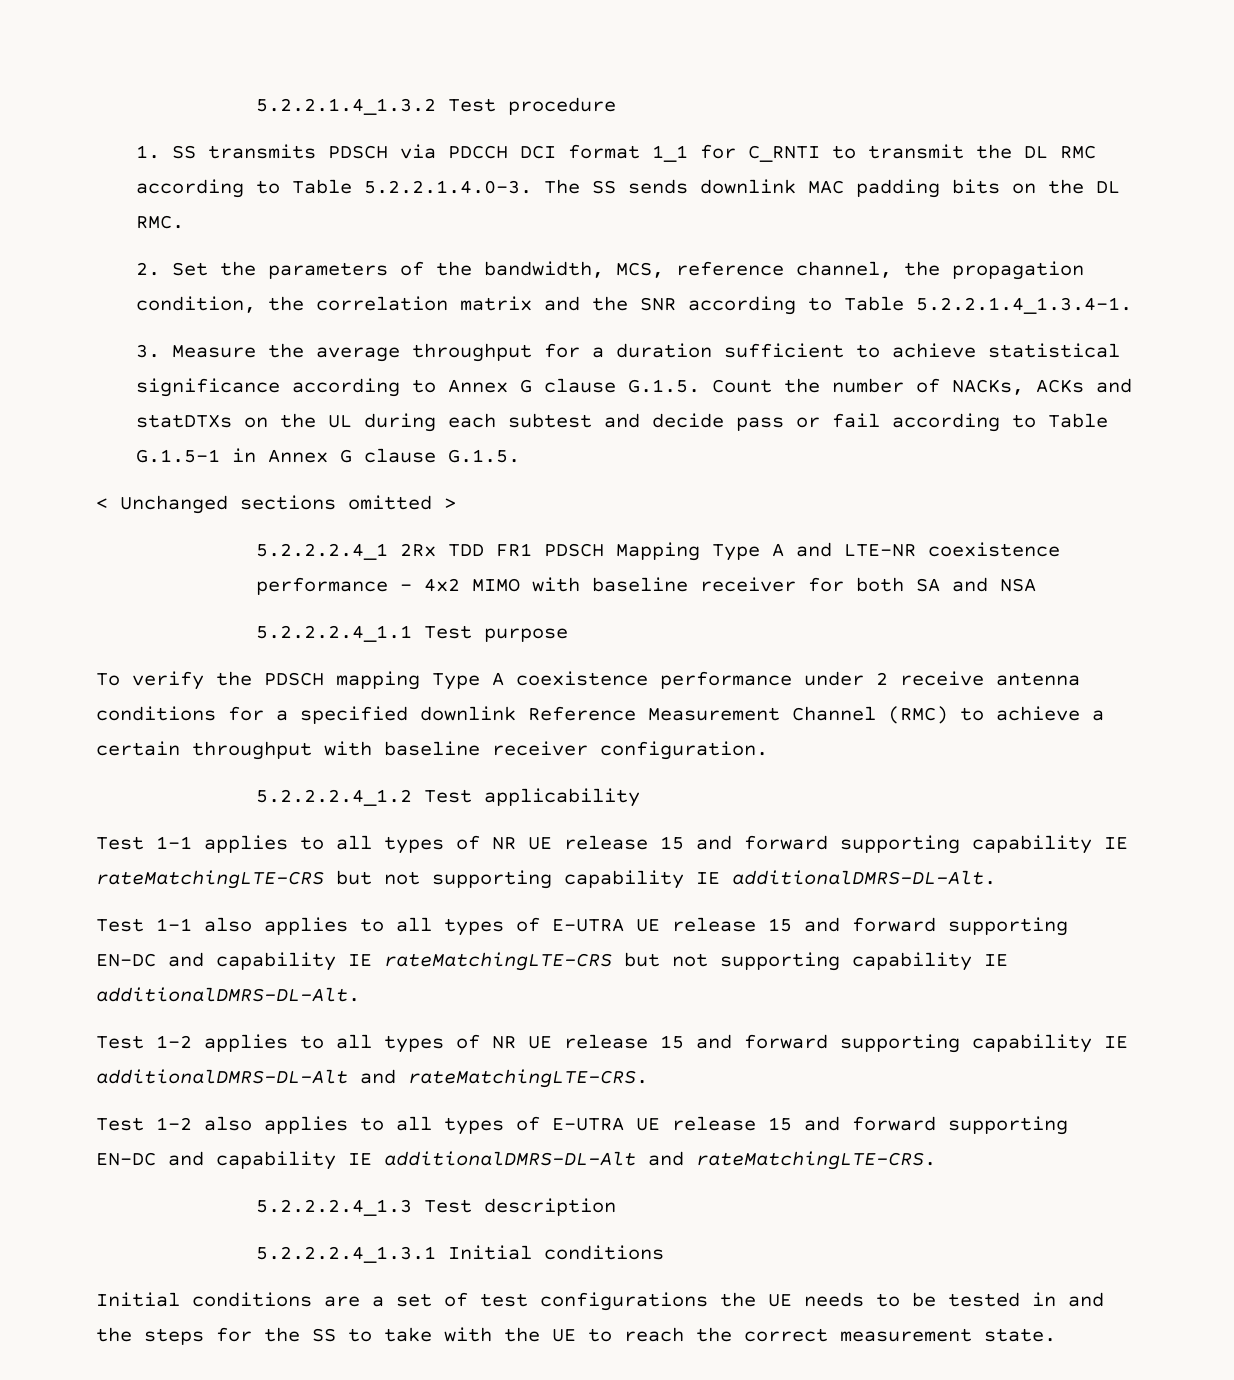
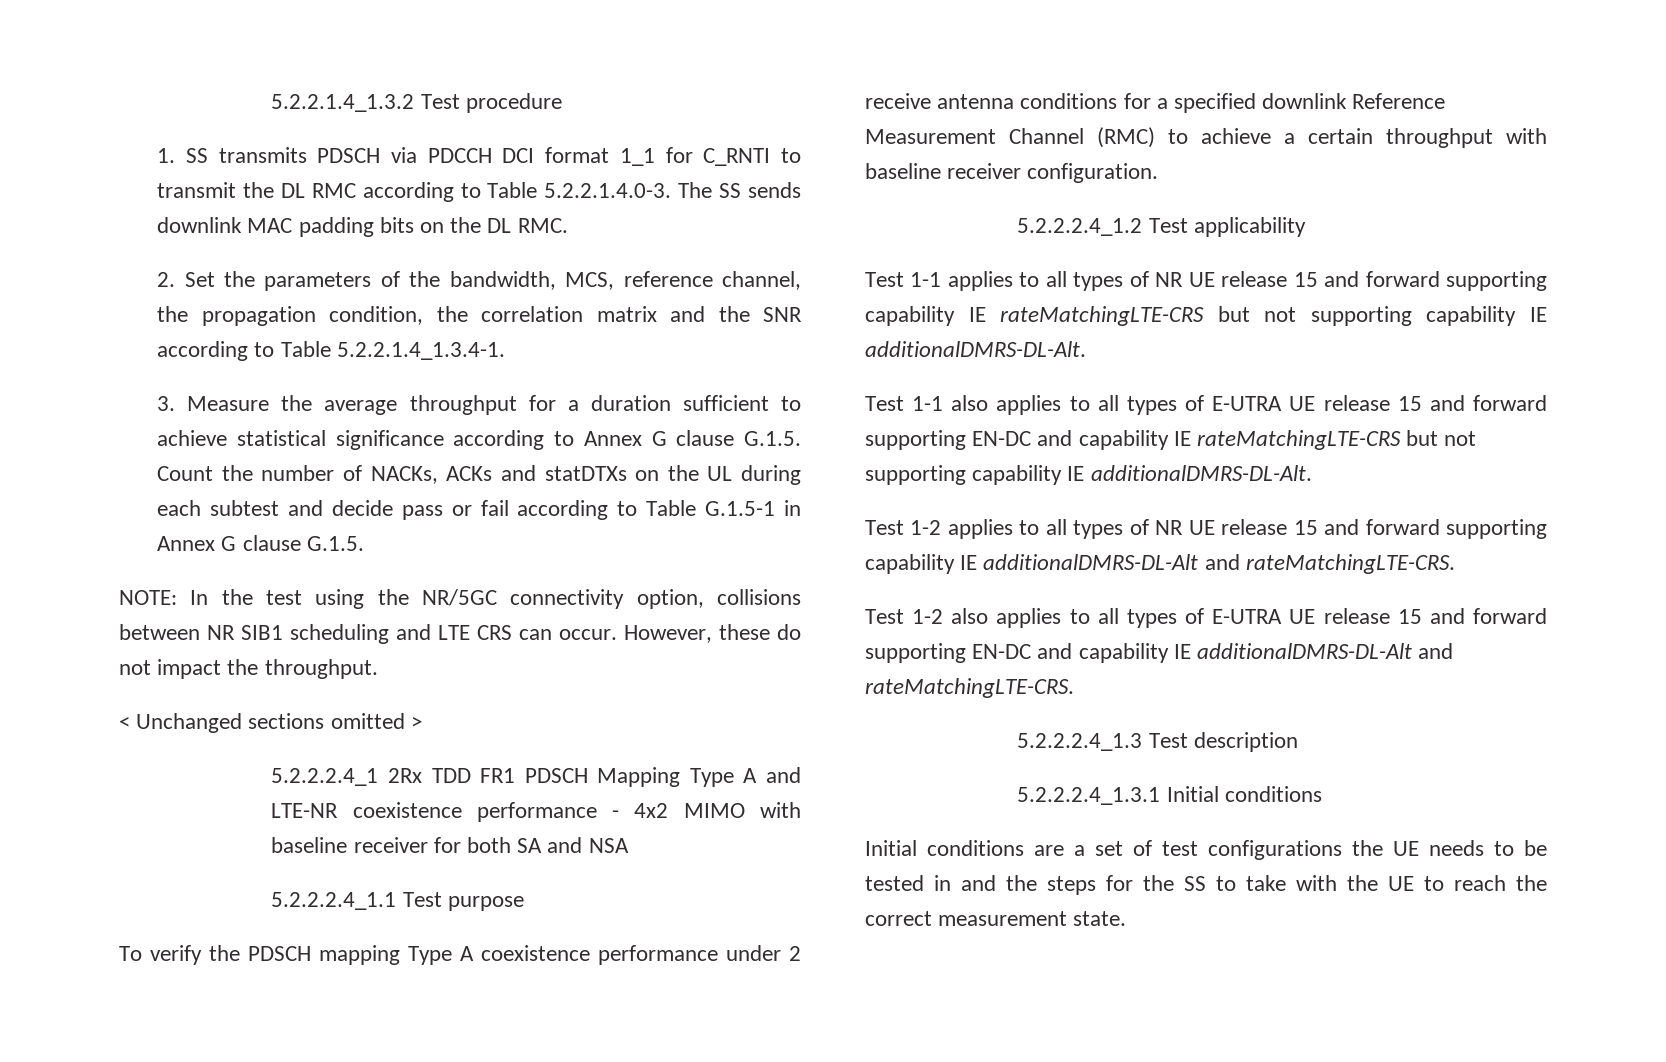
(520, 456) none -> [119,589,801,609] [119,624,801,644] [119,659,378,679] // NOTE: In the test using the NR/5GC connectivity option, collisions between NR SIB1 scheduling and LTE CRS can occur. However, these do not impact the throughput.

